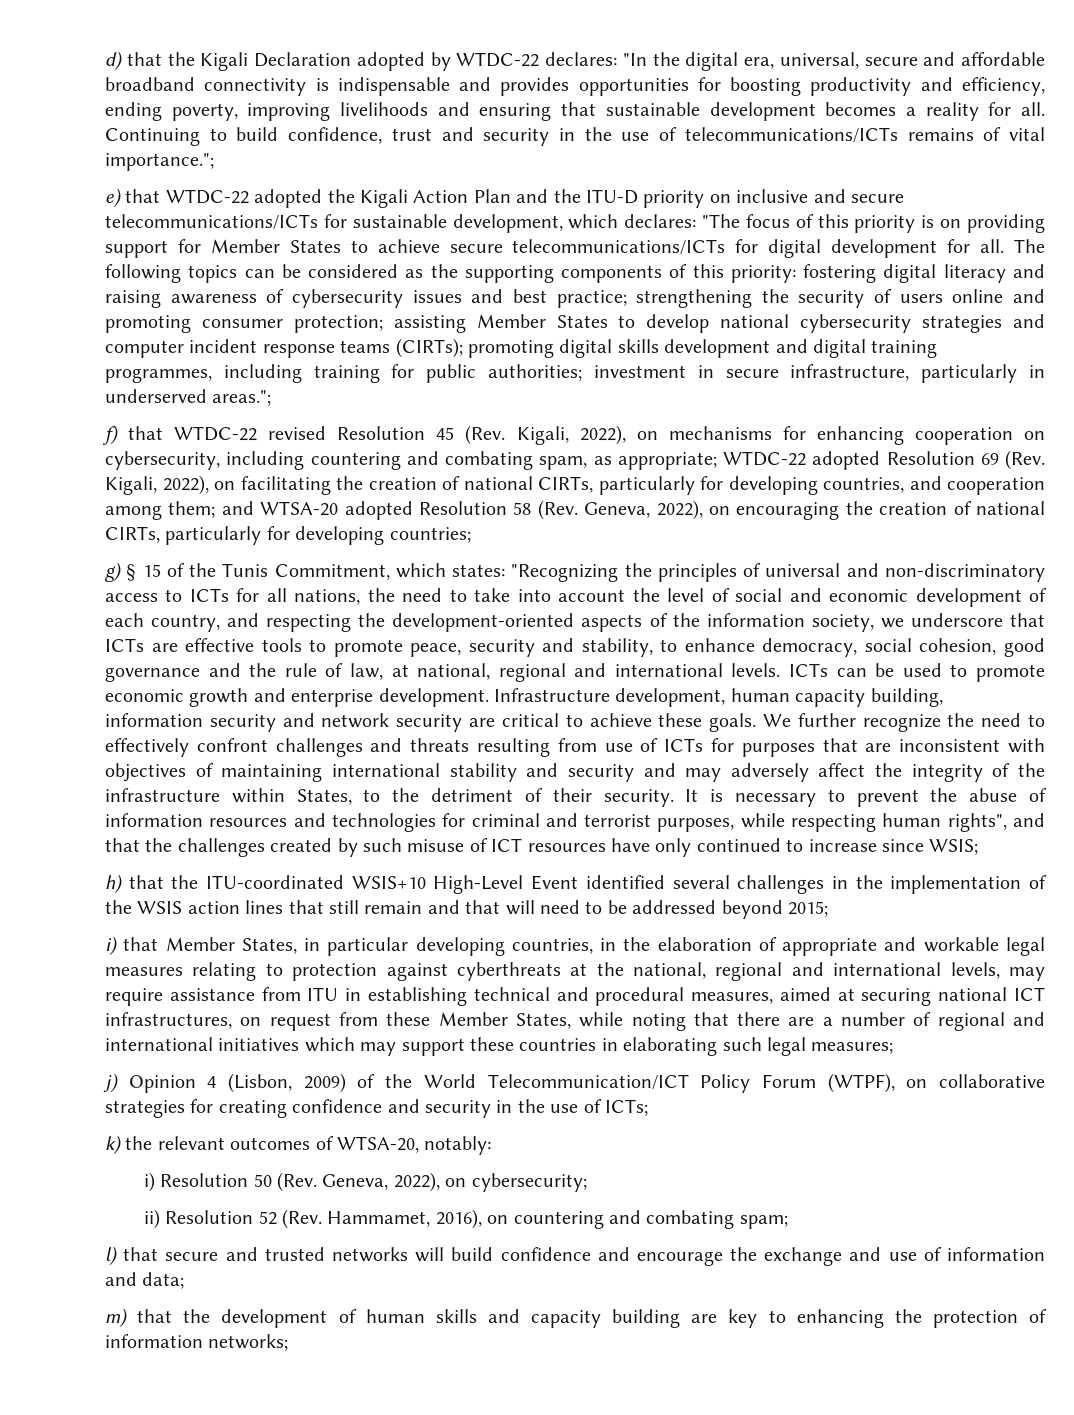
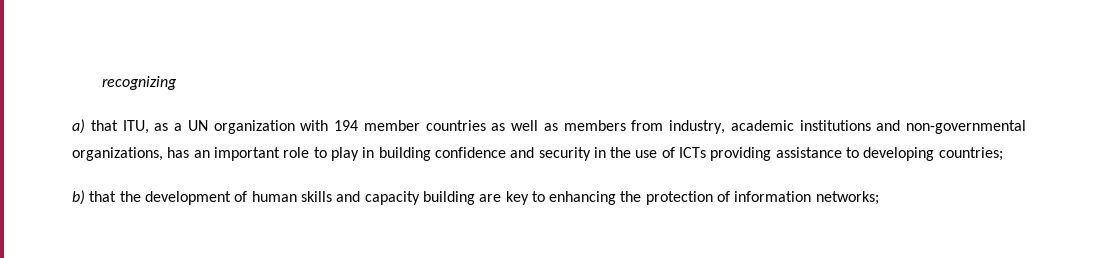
[105,51,1045,71] [105,77,1045,96] [105,102,1046,121] [105,127,1045,146] [105,153,214,171] [105,188,904,208] [105,214,1045,233] [105,239,1045,258] [105,264,1045,283] [105,289,1045,308] [105,314,1045,333] [105,338,938,358] [105,364,1046,383] [105,389,272,406] [102,425,1045,445] [105,450,1045,470] [105,475,1045,495] [105,500,1045,520] [105,526,471,545] [105,562,1045,582] [105,588,1048,607] [105,613,1045,632] [105,638,1045,657] [105,663,1045,682] [105,688,943,707] [105,713,1045,732] [105,738,1045,757] [105,763,1045,782] [105,788,1047,807] [105,813,1045,832] [105,838,979,857] [105,874,1048,894] [105,900,828,919] [105,936,1045,956] [105,962,1045,981] [105,987,1046,1006] [105,1012,1045,1031] [105,1037,894,1056] [103,1073,1045,1093] [105,1099,287,1118] d) that the Kigali Declaration adopted by WTDC-22 declares: "In the digital era, universal, secure and affordable broadband connectivity is indispensable and provides opportunities for boosting productivity and efficiency, ending poverty, improving livelihoods and ensuring that sustainable development becomes a reality for all. Continuing to build confidence, trust and security in the use of telecommunications/ICTs remains of vital importance."; // e) that WTDC-22 adopted the Kigali Action Plan and the ITU-D priority on inclusive and secure telecommunications/ICTs for sustainable development, which declares: "The focus of this priority is on providing support for Member States to achieve secure telecommunications/ICTs for digital development for all. The following topics can be considered as the supporting components of this priority: fostering digital literacy and raising awareness of cybersecurity issues and best practice; strengthening the security of users online and promoting consumer protection; assisting Member States to develop national cybersecurity strategies and computer incident response teams (CIRTs); promoting digital skills development and digital training programmes, including training for public authorities; investment in secure infrastructure, particularly in underserved areas."; // f) that WTDC-22 revised Resolution 45 (Rev. Kigali, 2022), on mechanisms for enhancing cooperation on cybersecurity, including countering and combating spam, as appropriate; WTDC-22 adopted Resolution 69 (Rev. Kigali, 2022), on facilitating the creation of national CIRTs, particularly for developing countries, and cooperation among them; and WTSA-20 adopted Resolution 58 (Rev. Geneva, 2022), on encouraging the creation of national CIRTs, particularly for developing countries; // g) § 15 of the Tunis Commitment, which states: "Recognizing the principles of universal and non-discriminatory access to ICTs for all nations, the need to take into account the level of social and economic development of each country, and respecting the development-oriented aspects of the information society, we underscore that ICTs are effective tools to promote peace, security and stability, to enhance democracy, social cohesion, good governance and the rule of law, at national, regional and international levels. ICTs can be used to promote economic growth and enterprise development. Infrastructure development, human capacity building, information security and network security are critical to achieve these goals. We further recognize the need to effectively confront challenges and threats resulting from use of ICTs for purposes that are inconsistent with objectives of maintaining international stability and security and may adversely affect the integrity of the infrastructure within States, to the detriment of their security. It is necessary to prevent the abuse of information resources and technologies for criminal and terrorist purposes, while respecting human rights", and that the challenges created by such misuse of ICT resources have only continued to increase since WSIS; // h) that the ITU-coordinated WSIS+10 High-Level Event identified several challenges in the implementation of the WSIS action lines that still remain and that will need to be addressed beyond 2015; // i) that Member States, in particular developing countries, in the elaboration of appropriate and workable legal measures relating to protection against cyberthreats at the national, regional and international levels, may require assistance from ITU in establishing technical and procedural measures, aimed at securing national ICT infrastructures, on request from these Member States, while noting that there are a number of regional and international initiatives which may support these countries in elaborating such legal measures; // j) Opinion 4 (Lisbon, 2009) of the World Telecommunication/ICT Policy Forum (WTPF), on collaborative strategies for creating -> [102,76,178,90] [72,119,1026,134] [72,147,431,161] recognizing // a) that ITU, as a UN organization with 194 member countries as well as members from industry, academic institutions and non-governmental organizations, has an important role to play in building
[604,1099,648,1116] [105,1135,492,1155] [143,1172,587,1192] [143,1209,788,1229] [105,1246,1045,1266] [105,1272,185,1289] [105,1308,128,1328] ICTs; // k) the relevant outcomes of WTSA-20, notably: // i) Resolution 50 (Rev. Geneva, 2022), on cybersecurity; // ii) Resolution 52 (Rev. Hammamet, 2016), on countering and combating spam; // l) that secure and trusted networks will build confidence and encourage the exchange and use of information and data; // m) -> [679,147,1003,161] [72,190,85,205] ICTs providing assistance to developing countries; // b)

